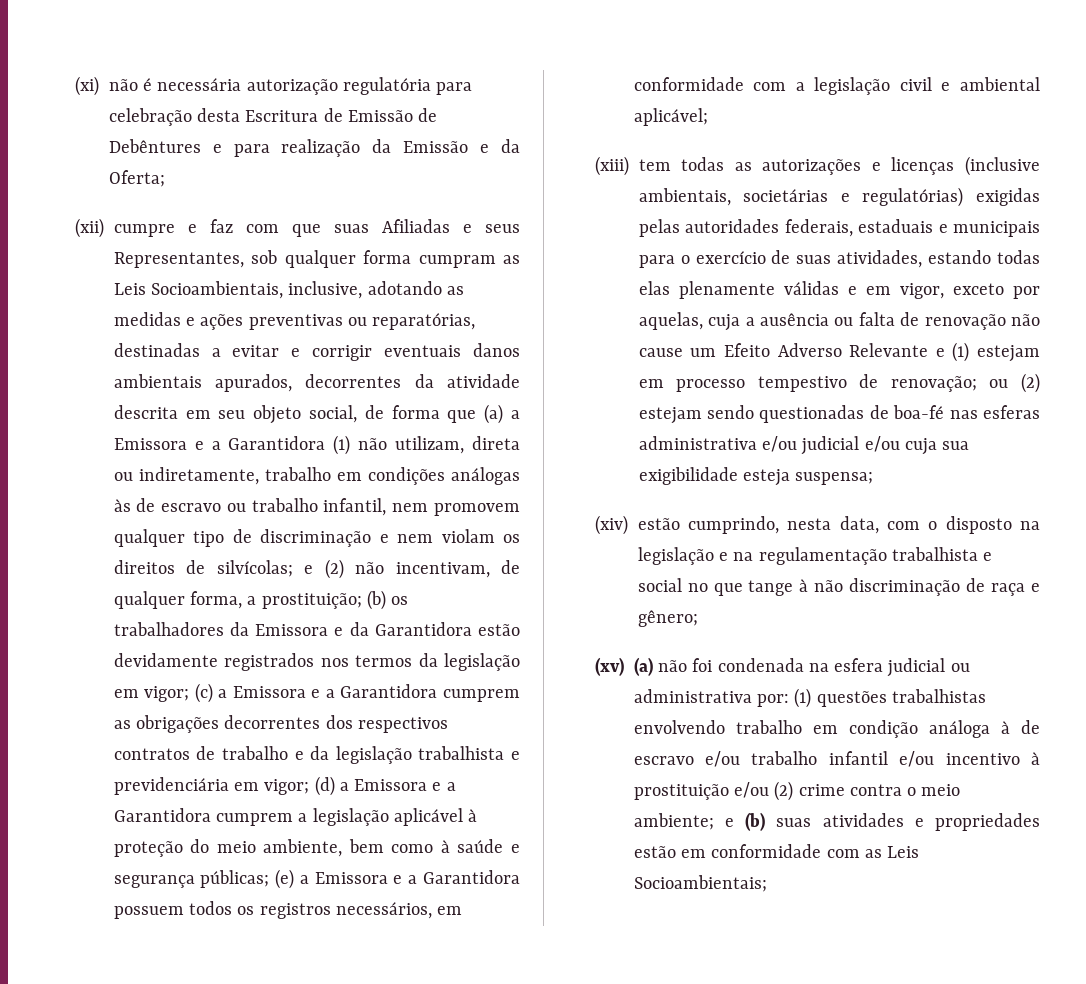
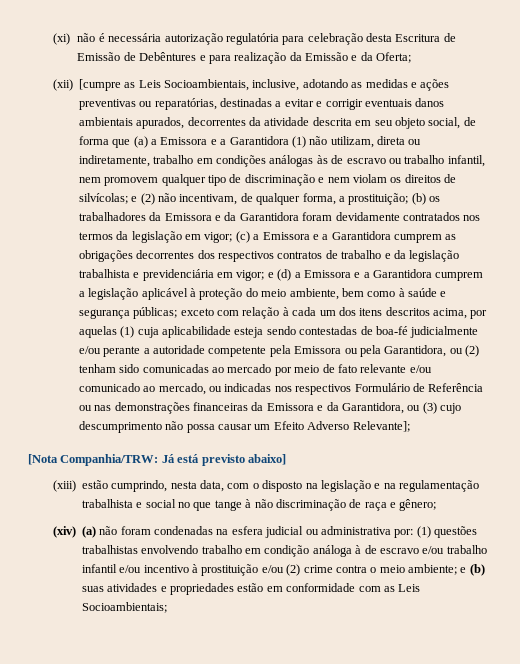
[113,219,520,237] [113,250,496,268] cumpre e faz com que suas Afiliadas e seus Representantes, sob qualquer forma cumpram -> [78,79,121,91] [cumpre
[478,624,520,636] [113,653,315,671] estão devidamente registrados -> [302,212,460,221] foram devidamente contratados
(310, 787) none -> [267,272,274,278] e
[275,869,520,889] [113,901,463,919] [633,77,1040,95] [633,108,708,126] [594,156,1040,176] [638,187,1040,207] [638,219,1040,237] [638,250,1040,268] [638,281,1040,299] [638,312,1040,331] [638,342,1040,362] [638,373,1040,393] [638,405,1040,424] [638,436,970,455] [638,467,874,486] [594,515,628,535] (e) a Emissora e a Garantidora possuem todos os registros necessários, em conformidade com a legislação civil e ambiental aplicável; // (xiii) tem todas as autorizações e licenças (inclusive ambientais, societárias e regulatórias) exigidas pelas autoridades federais, estaduais e municipais para o exercício de suas atividades, estando todas elas plenamente válidas e em vigor, exceto por aquelas, cuja a ausência ou falta de renovação não cause um Efeito Adverso Relevante e (1) estejam em processo tempestivo de renovação; ou (2) estejam sendo questionadas de boa-fé nas esferas administrativa e/ou judicial e/ou cuja sua exigibilidade esteja suspensa; // (xiv) -> [180,307,488,319] [78,326,479,338] [78,345,480,357] [78,364,432,376] [78,383,484,395] [78,402,462,414] [78,421,410,433] [28,454,286,466] [52,480,76,492] exceto com relação à cada um dos itens descritos acima, por aquelas (1) cuja aplicabilidade esteja sendo contestadas de boa-fé judicialmente e/ou perante a autoridade competente pela Emissora ou pela Garantidora, ou (2) tenham sido comunicadas ao mercado por meio de fato relevante e/ou comunicado ao mercado, ou indicadas nos respectivos Formulário de Referência ou nas demonstrações financeiras da Emissora e da Garantidora, ou (3) cujo descumprimento não possa causar um Efeito Adverso Relevante]; // [Nota Companhia/TRW: Já está previsto abaixo] // (xiii)
[594,657,624,676] (xv) -> [52,526,76,538] (xiv)
[692,658,804,672] foi condenada -> [120,526,214,535] foram condenadas

